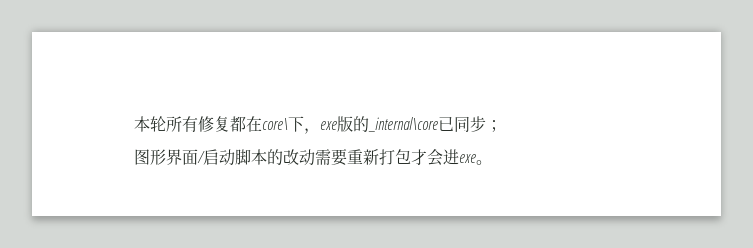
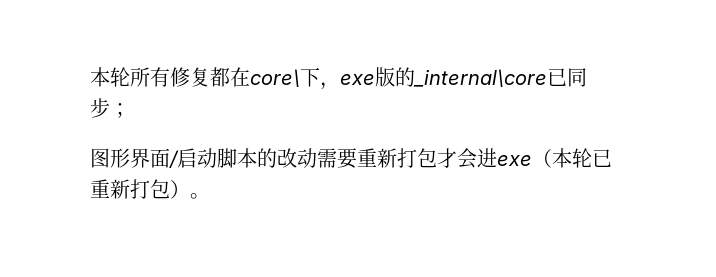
(476, 158) none -> [531,148,612,168] [89,179,190,199] （本轮已重新打包）

